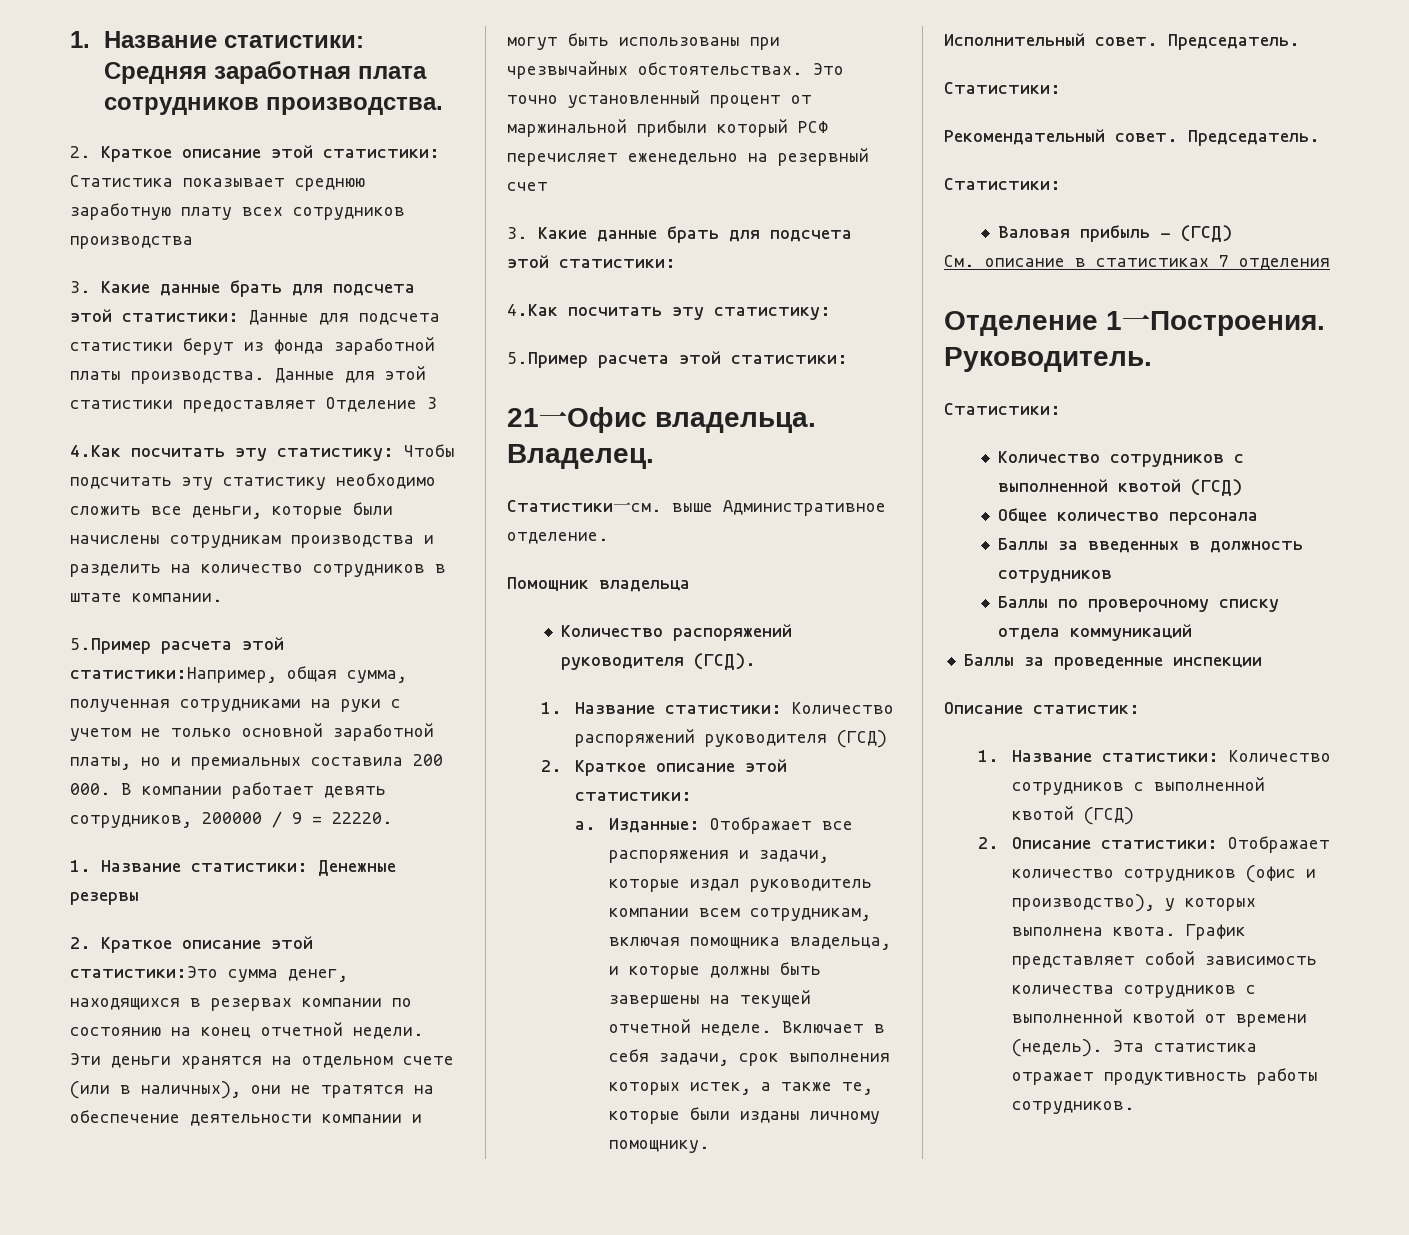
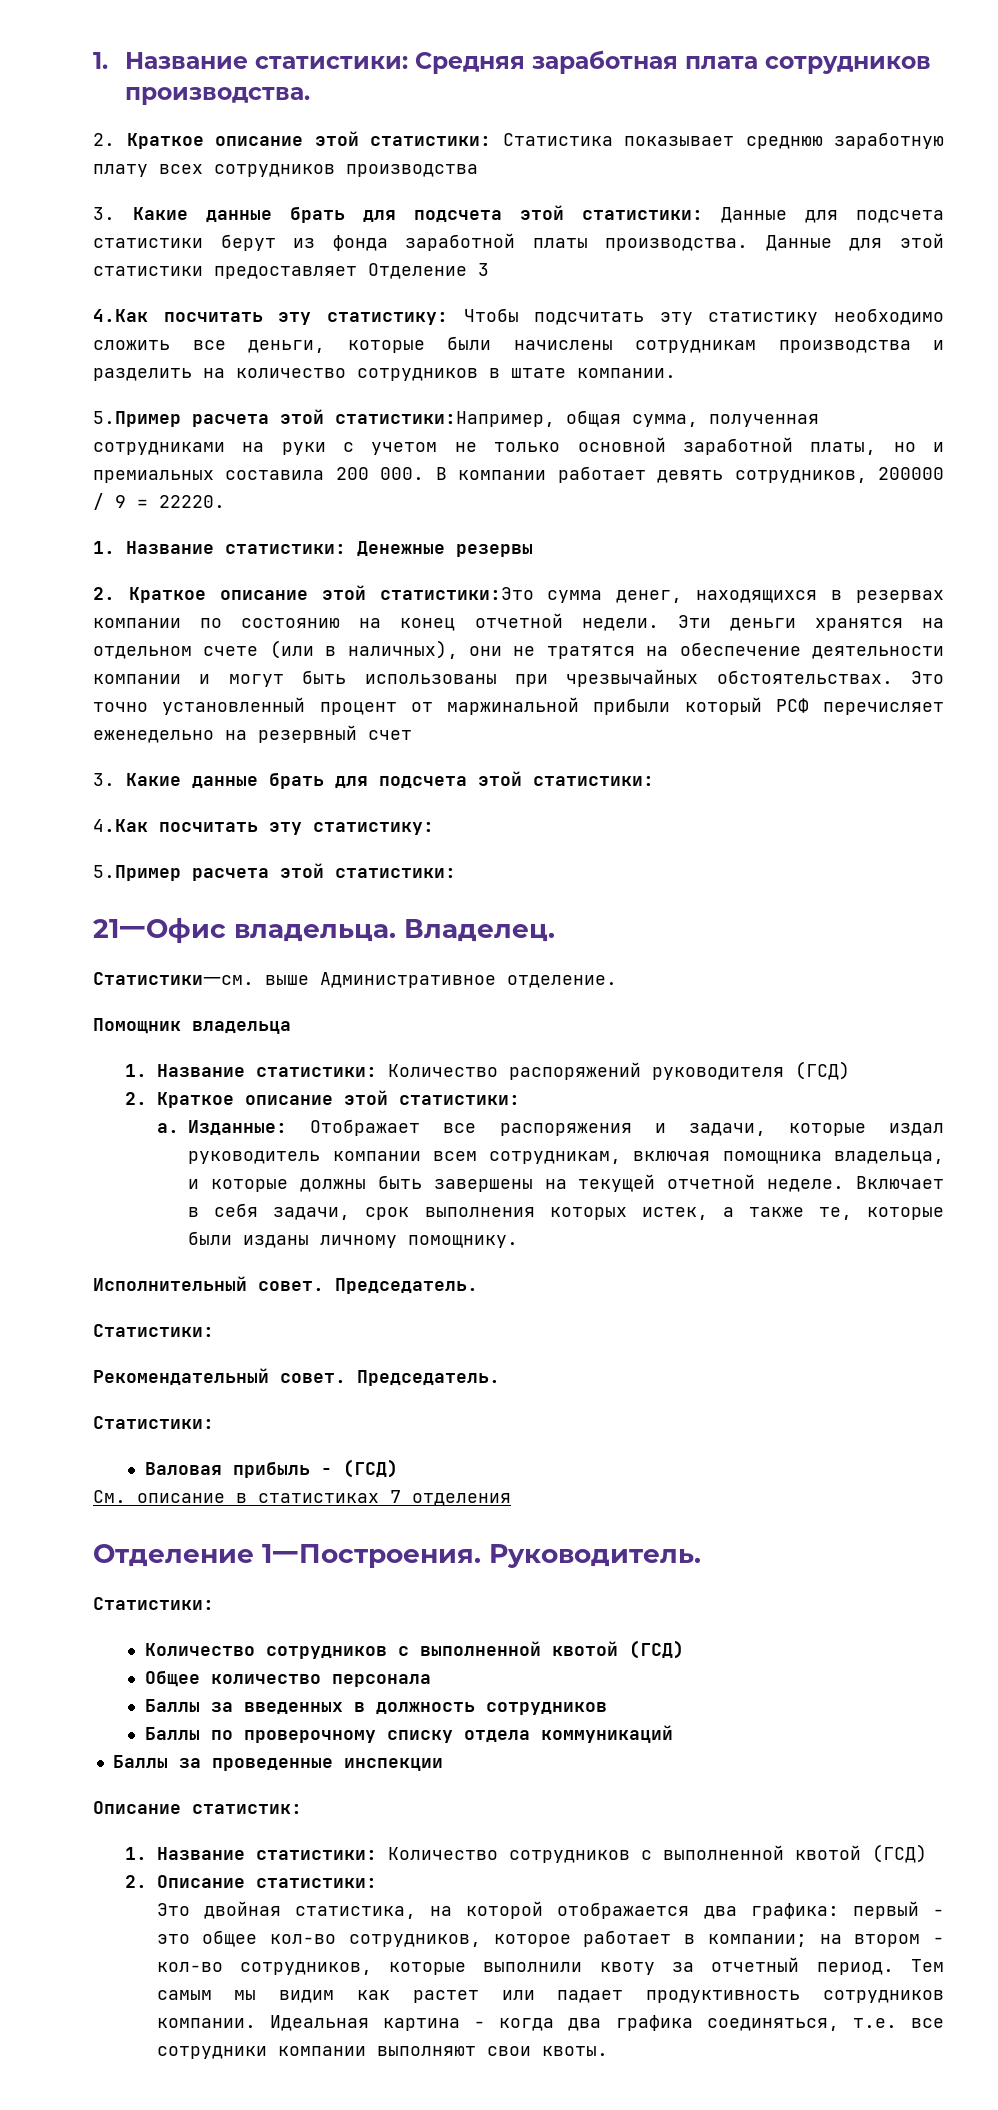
[560,624,792,641] [560,653,756,670] // Количество распоряжений руководителя (ГСД). -> (291, 1027) none
[1228,836,1331,853] [1012,865,1317,883] [1012,894,1257,912] [1012,924,1247,940] [1012,951,1318,969] [1012,985,1257,998] [1012,1009,1308,1027] [1012,1039,1258,1057] [1012,1068,1319,1085] [1012,1101,1136,1114] Отображает количество сотрудников (офис и производство), у которых выполнена квота. График представляет собой зависимость количества сотрудников с выполненной квотой от времени (недель). Эта статистика отражает продуктивность работы сотрудников. -> [156,1901,944,1919] [156,1930,945,1947] [156,1957,944,1975] [156,1990,944,2003] [156,2015,944,2031] [156,2046,608,2059] // Это двойная статистика, на которой отображается два графика: первый - это общее кол-во сотрудников, которое работает в компании; на втором - кол-во сотрудников, которые выполнили квоту за отчетный период. Тем самым мы видим как растет или падает продуктивность сотрудников компании. Идеальная картина - когда два графика соединяться, т.е. все сотрудники компании выполняют свои квоты.

